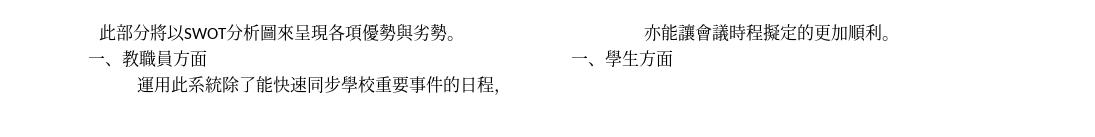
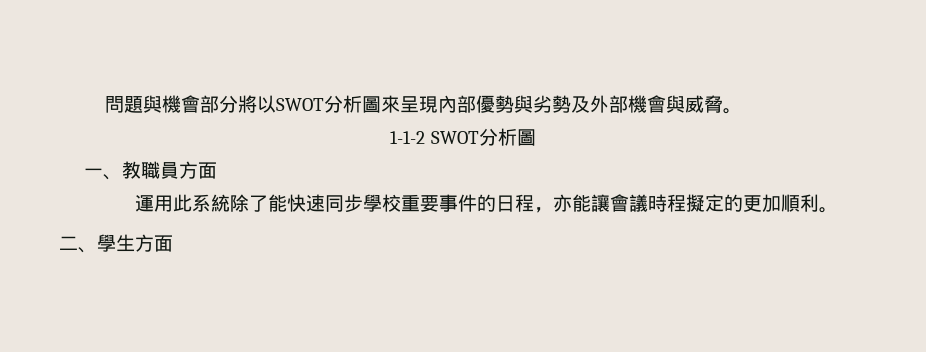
[98,24,116,41] 此 -> [105,95,201,113] 問題與機會
[327,24,362,42] 各項 -> [438,95,477,113] 內部
[446,36,464,41] 。 -> [571,95,743,114] [390,128,536,146] 及外部機會與威脅。 // 1-1-2 SWOT分析圖
[571,55,588,65] 一 -> [59,236,78,250] 二

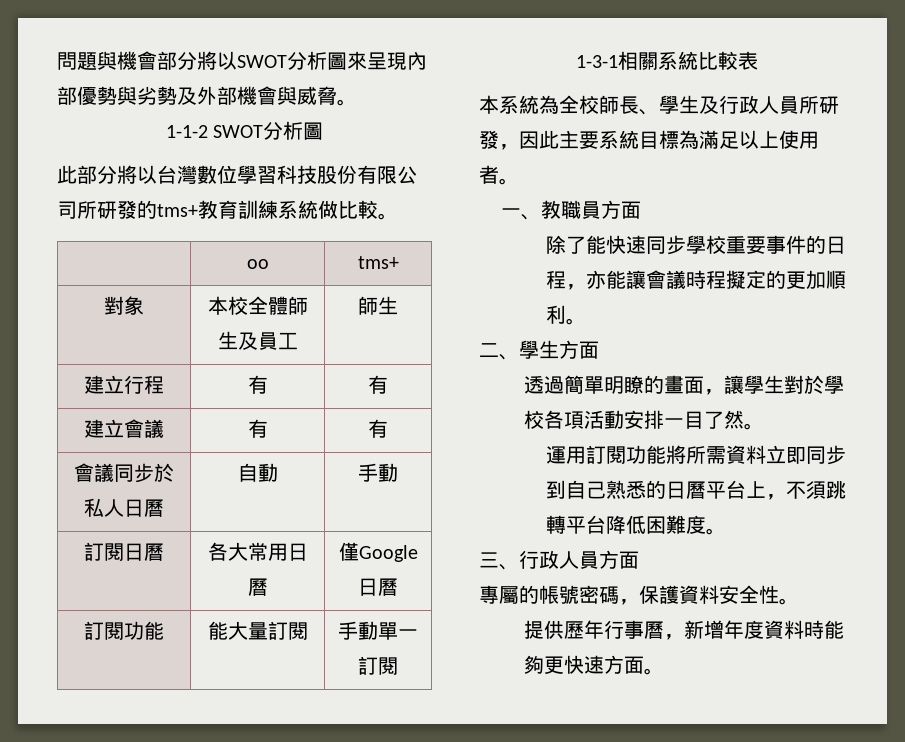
(536, 137) none -> [57,165,417,185] [57,200,398,220] [246,259,269,269] [357,256,399,269] [104,296,144,315] [207,296,308,315] [217,331,298,350] [358,296,398,315] [84,375,164,394] [247,375,268,394] [368,375,388,394] [84,419,164,438] [247,419,268,438] [368,419,388,438] [74,463,174,483] [84,498,164,517] [237,463,278,482] [358,463,398,482] [84,542,164,561] [207,542,308,561] [247,578,268,596] [338,542,418,562] [358,578,398,596] [84,621,164,640] [207,621,308,640] [338,621,418,640] [358,656,398,675] [575,51,758,70] [479,95,839,115] [479,130,819,150] [479,165,519,185] // 此部分將以台灣數位學習科技股份有限公司所研發的tms+教育訓練系統做比較。 // | oo | tms+ // 對象 | 本校全體師生及員工 | 師生 // 建立行程 | 有 | 有 // 建立會議 | 有 | 有 // 會議同步於私人日曆 | 自動 | 手動 // 訂閱日曆 | 各大常用日曆 | 僅Google日曆 // 訂閱功能 | 能大量訂閱 | 手動單一訂閱 // 1-3-1相關系統比較表 // 本系統為全校師長、學生及行政人員所研發，因此主要系統目標為滿足以上使用者。
[135,194,231,212] 運用此系統 -> (642, 210) none
(173, 243) none -> [523,375,844,395] [523,410,764,430] [545,445,846,465] [545,480,846,500] [545,515,726,535] [479,550,639,570] [479,585,799,605] [523,620,844,640] [523,655,664,675] // 透過簡單明瞭的畫面，讓學生對於學校各項活動安排一目了然。 // 運用訂閱功能將所需資料立即同步到自己熟悉的日曆平台上，不須跳轉平台降低困難度。 // 三、行政人員方面 // 專屬的帳號密碼，保護資料安全性。 // 提供歷年行事曆，新增年度資料時能夠更快速方面。

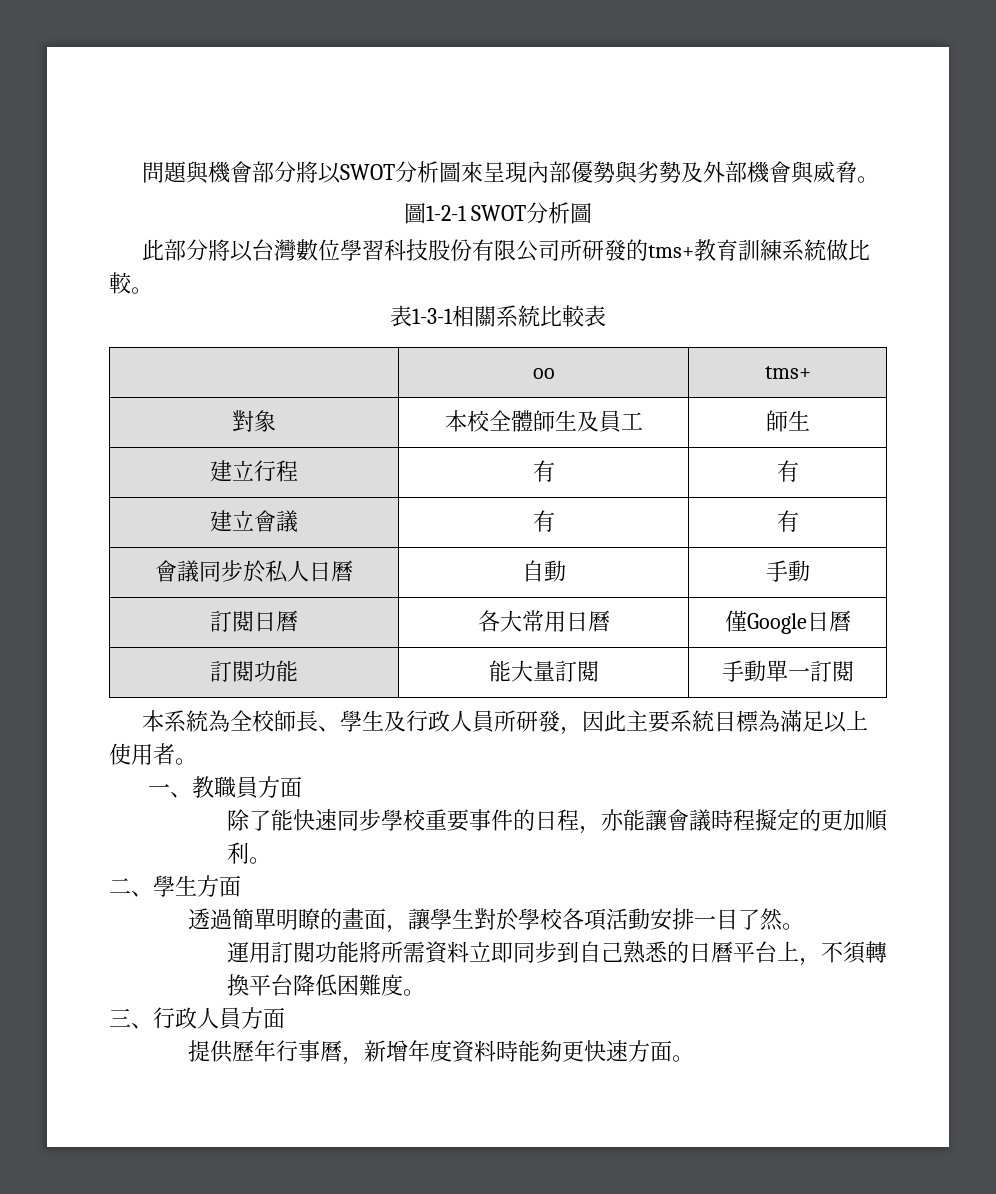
[165,125,208,138] 1-1-2 -> [403,202,467,224] 圖1-2-1
(398, 216) none -> [390,305,606,327] // 表1-3-1相關系統比較表
[575,51,758,70] // 1-3-1相關系統比較表 -> (854, 671) none
[825,481,846,499] [545,515,566,534] 跳轉 -> [864,941,887,963] [226,974,249,996] 轉換
[479,585,799,605] // 專屬的帳號密碼，保護資料安全性。 -> (285, 1018) none

